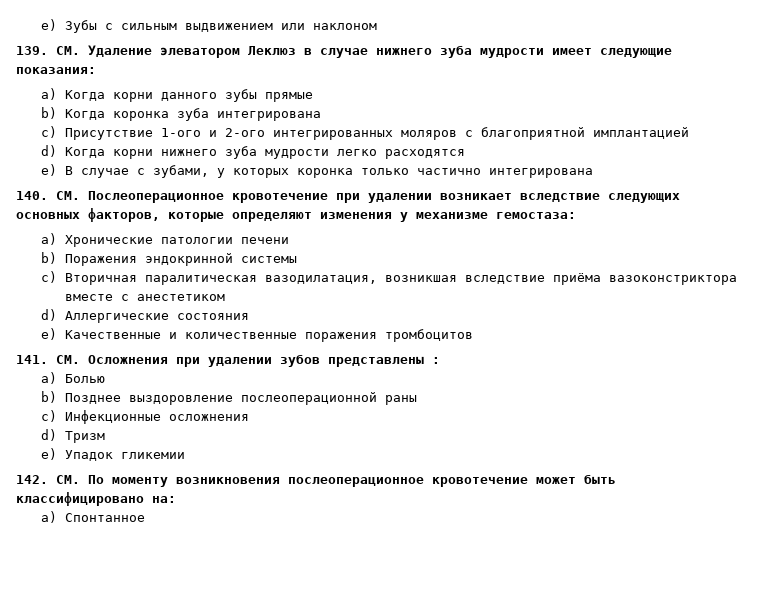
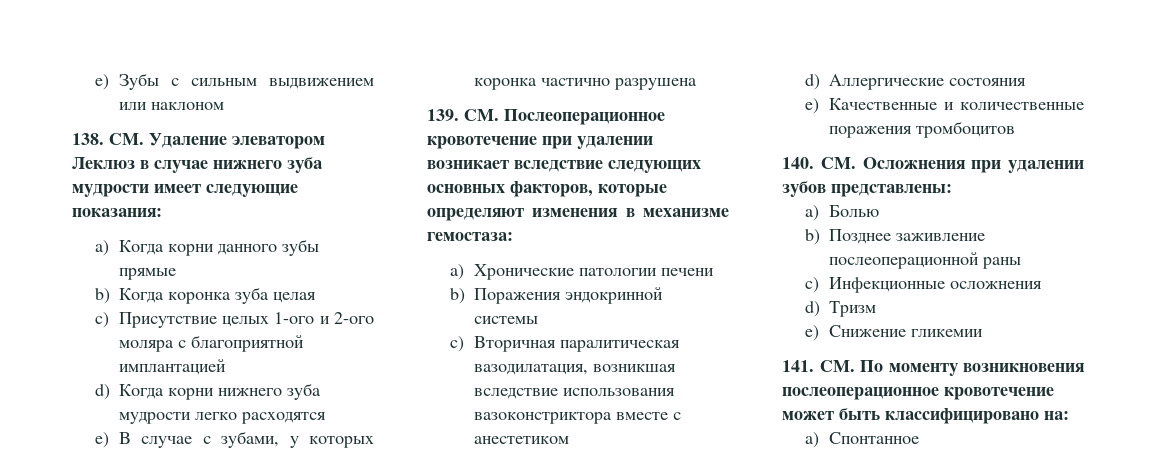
[16,46,48,55] 139. -> [72,133,104,145] 138.
[217,111,322,121] интегрирована -> [273,292,317,303] целая
(154, 134) none -> [222,316,270,327] целых
[273,130,458,140] интегрированных моляров -> [118,340,174,352] моляра
[361,168,594,178] [16,191,48,200] только частично интегрирована // 140. -> [540,78,697,90] [427,109,459,121] частично разрушена // 139.
[400,212,408,222] у -> [625,208,635,217] в
[553,273,602,285] приёма -> [562,388,675,396] использования
[16,355,48,364] 141. -> [782,157,814,169] 140.
[328,356,440,367] представлены : -> [831,184,952,197] представлены:
[129,395,234,405] выздоровление -> [896,233,986,241] заживление
[65,450,114,461] Упадок -> [828,325,906,337] Снижение
[16,475,48,484] 142. -> [782,360,814,372] 141.

